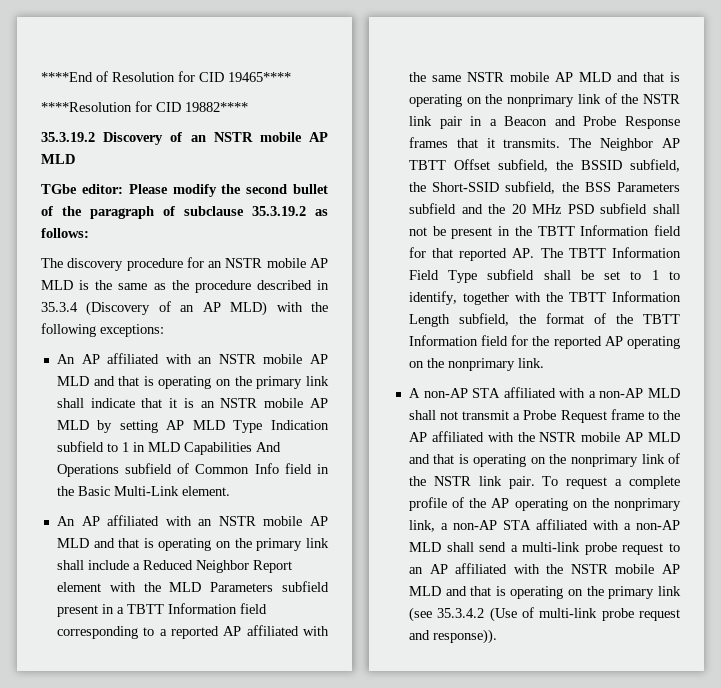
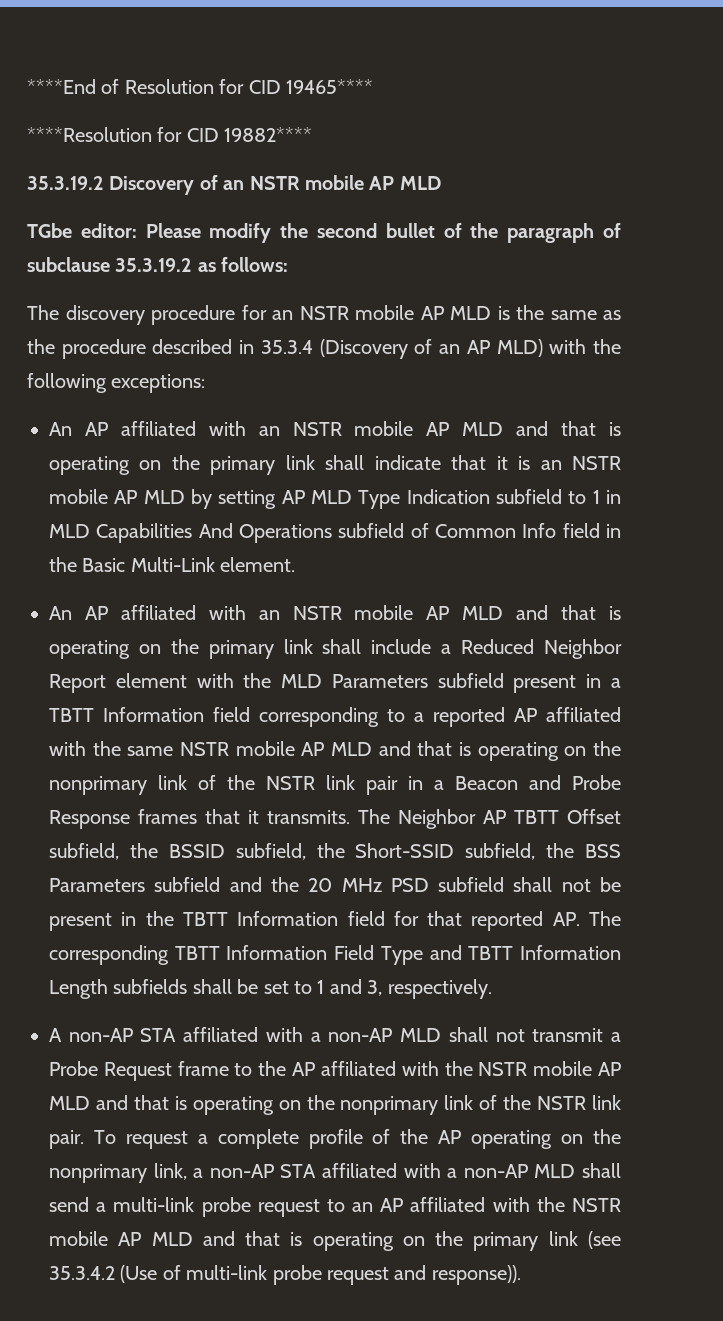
(563, 253) none -> [49,945,169,965] corresponding
[487,269,535,280] subfield -> [429,945,622,960] [49,979,188,999] and TBTT Information Length subfields
[669,271,680,280] [408,291,681,305] [408,313,680,327] [408,335,680,349] [408,358,544,371] to identify, together with the TBTT Information Length subfield, the format of the TBTT Information field for the reported AP operating on the nonprimary link. -> [329,979,492,999] and 3, respectively.

